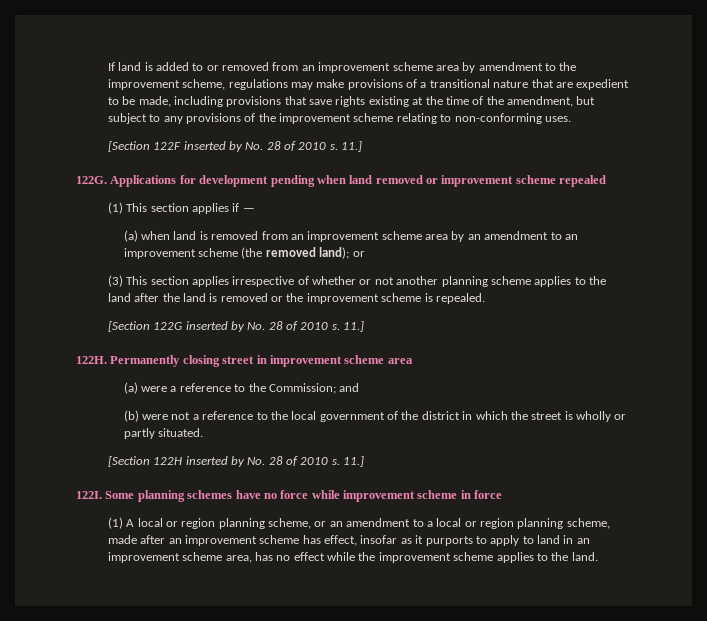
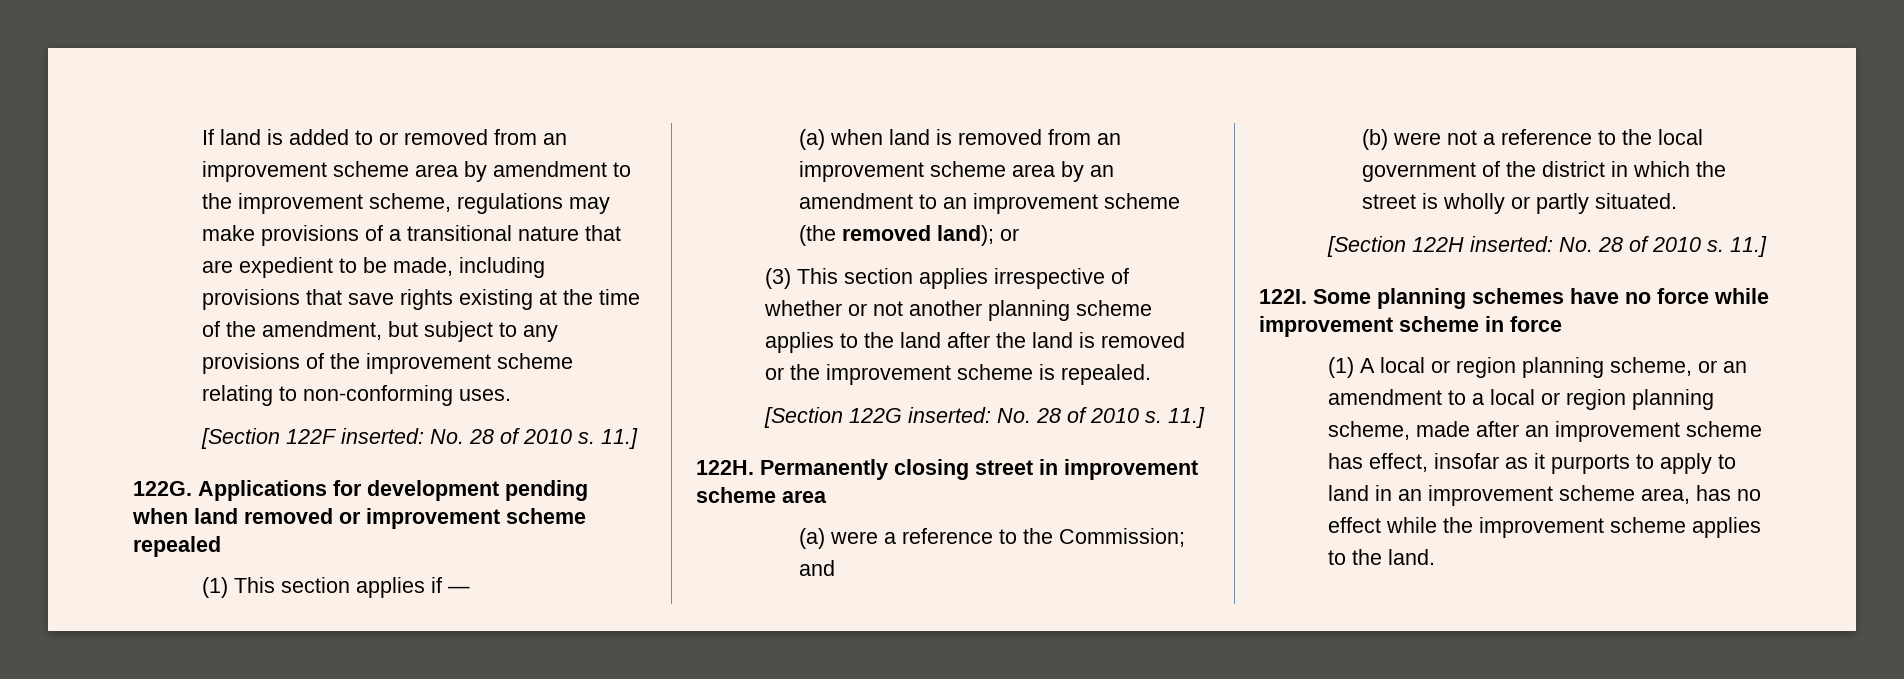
[183,141,243,152] inserted by -> [340,428,424,444] inserted:
[185,321,245,332] inserted by -> [907,407,991,423] inserted:
[185,456,245,467] inserted by -> [1469,236,1553,252] inserted:

